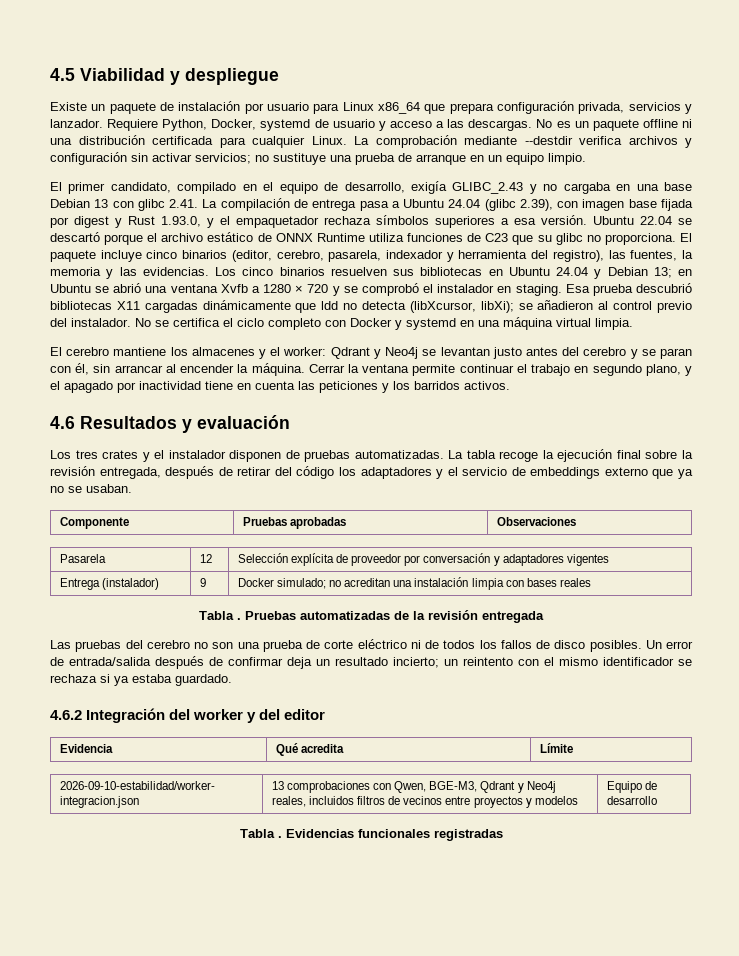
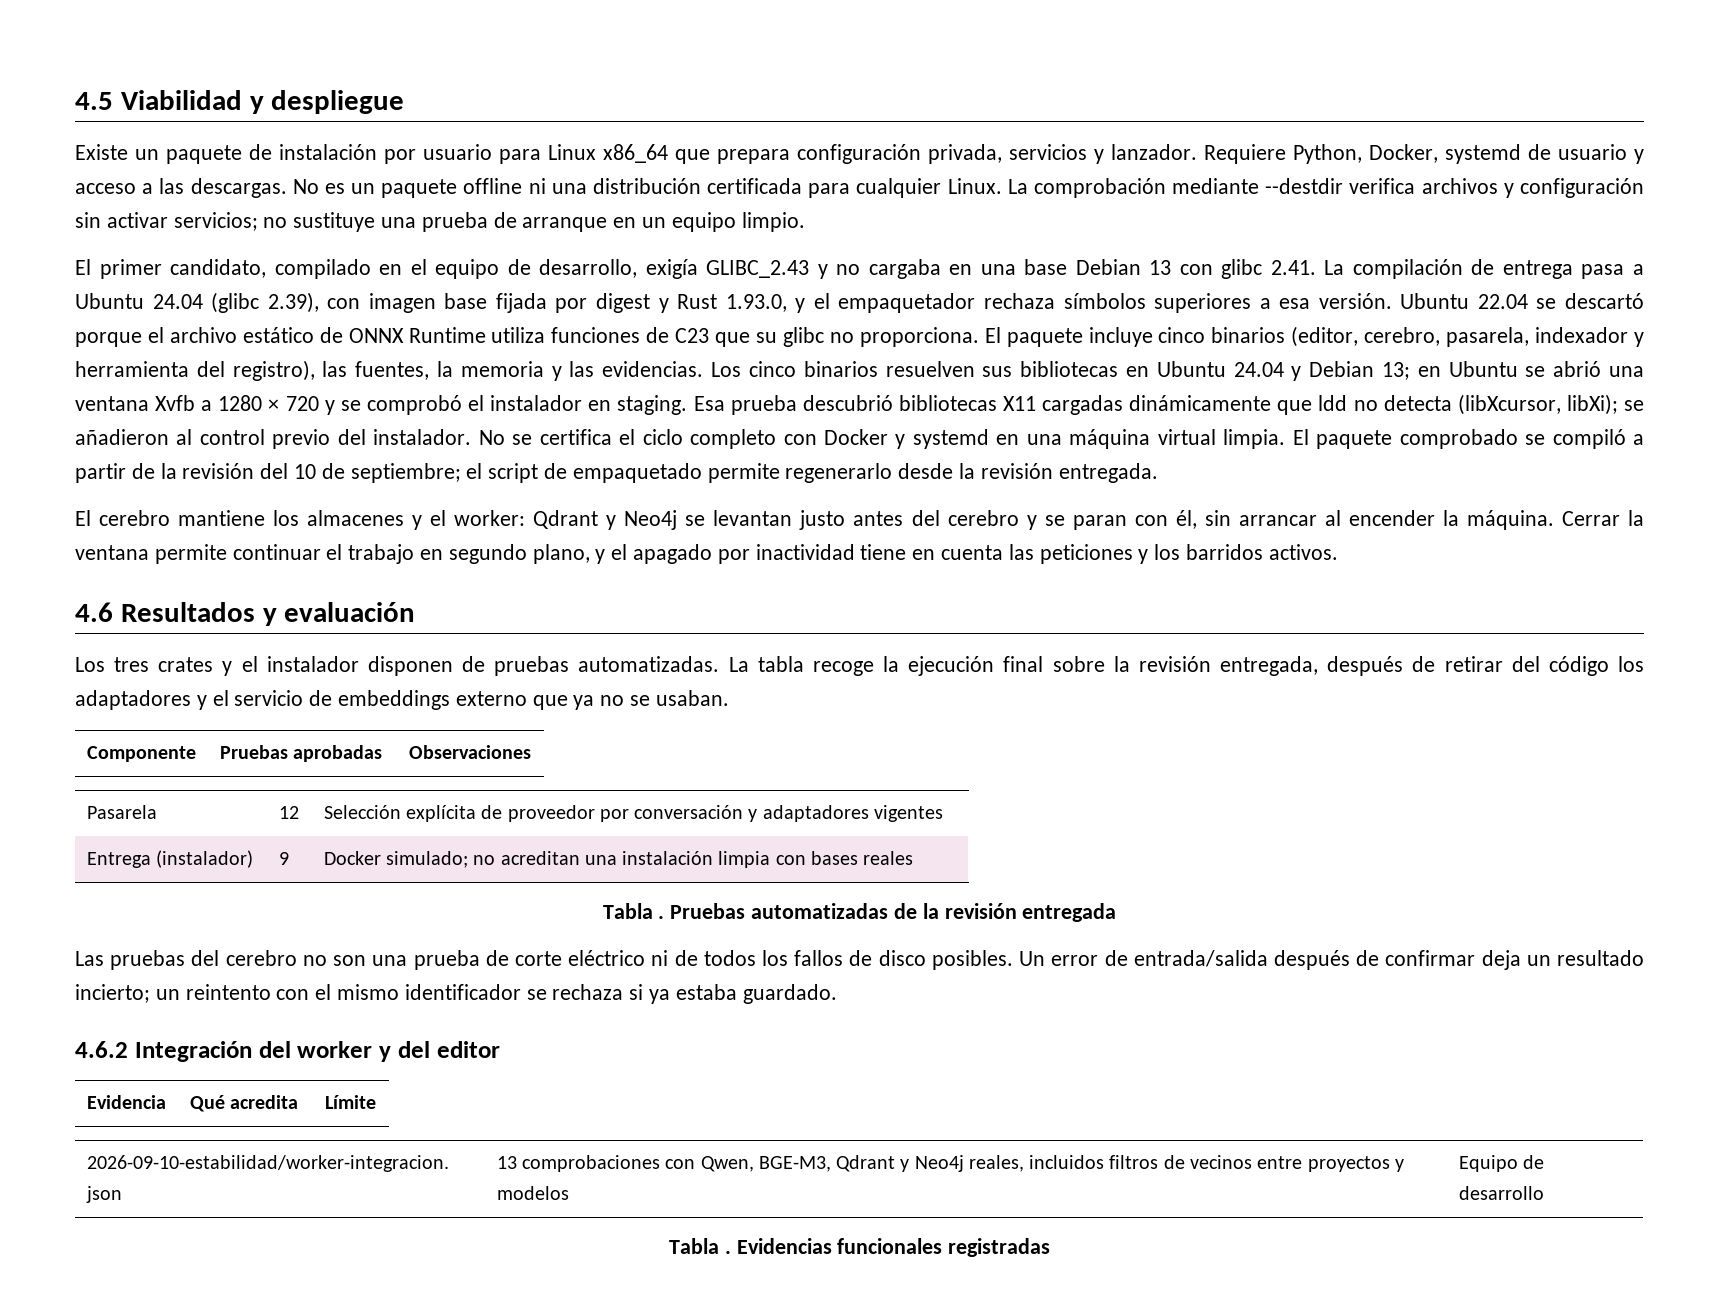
(633, 324) none -> [1292,429,1645,449] [75,463,1158,483] El paquete comprobado se compiló a partir de la revisión del 10 de septiembre; el script de empaquetado permite regenerarlo desde la revisión entregada.

